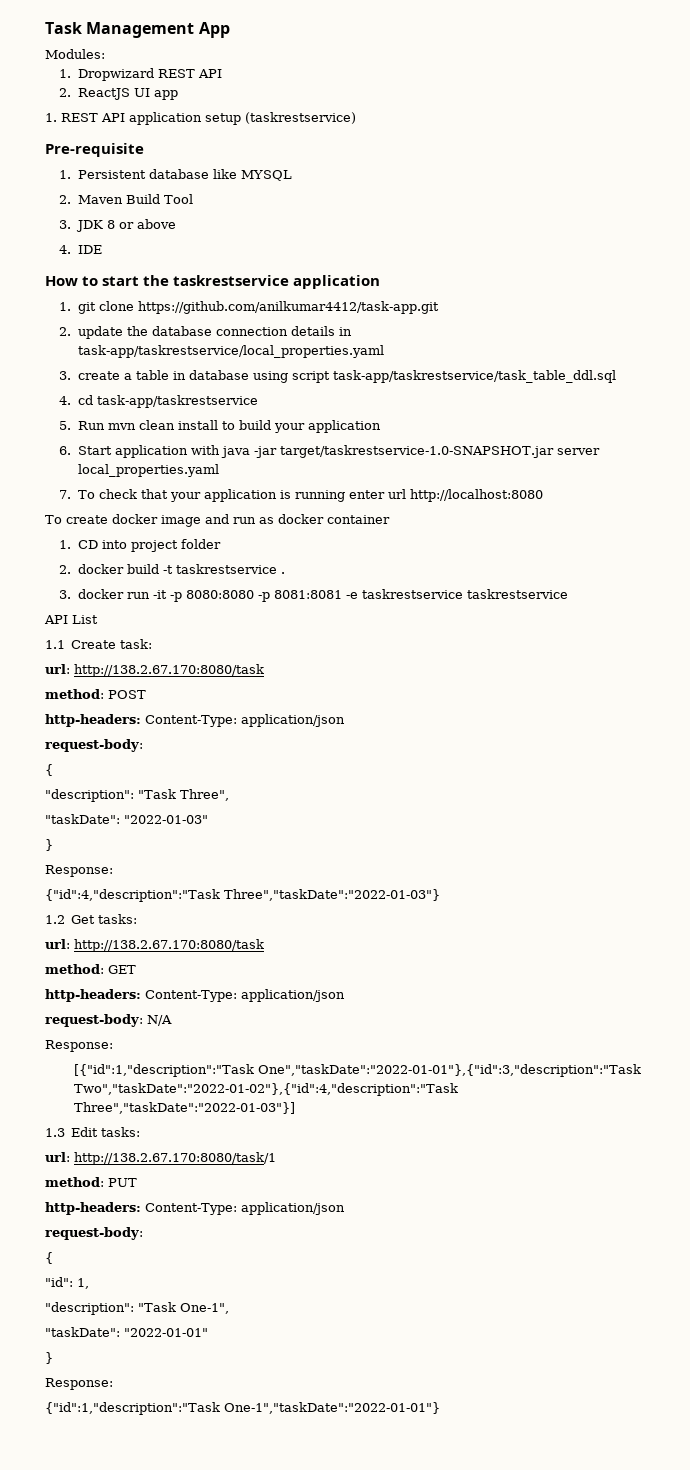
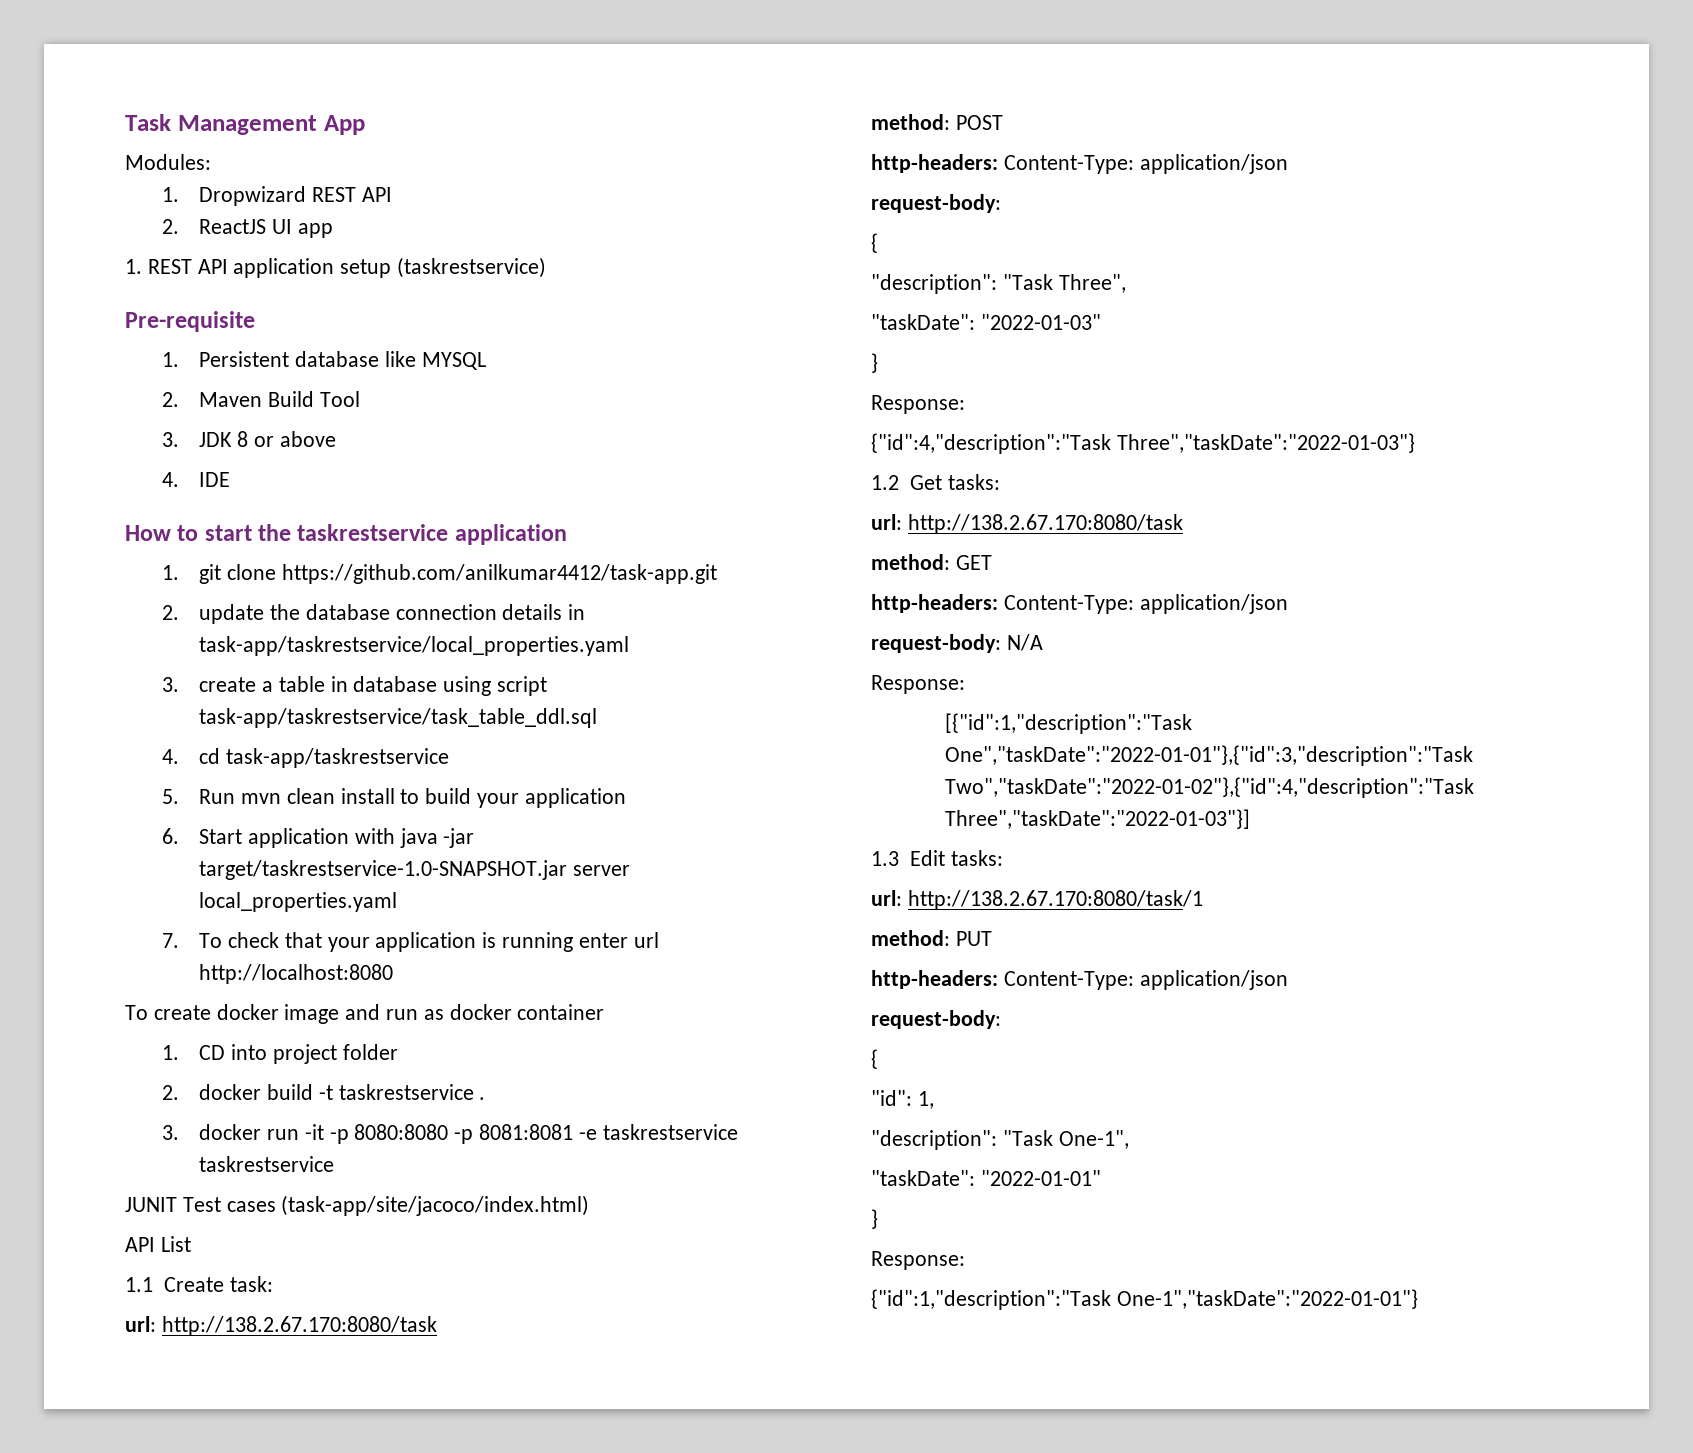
(568, 594) none -> [125,1195,590,1216] // JUNIT Test cases (task-app/site/jacoco/index.html)

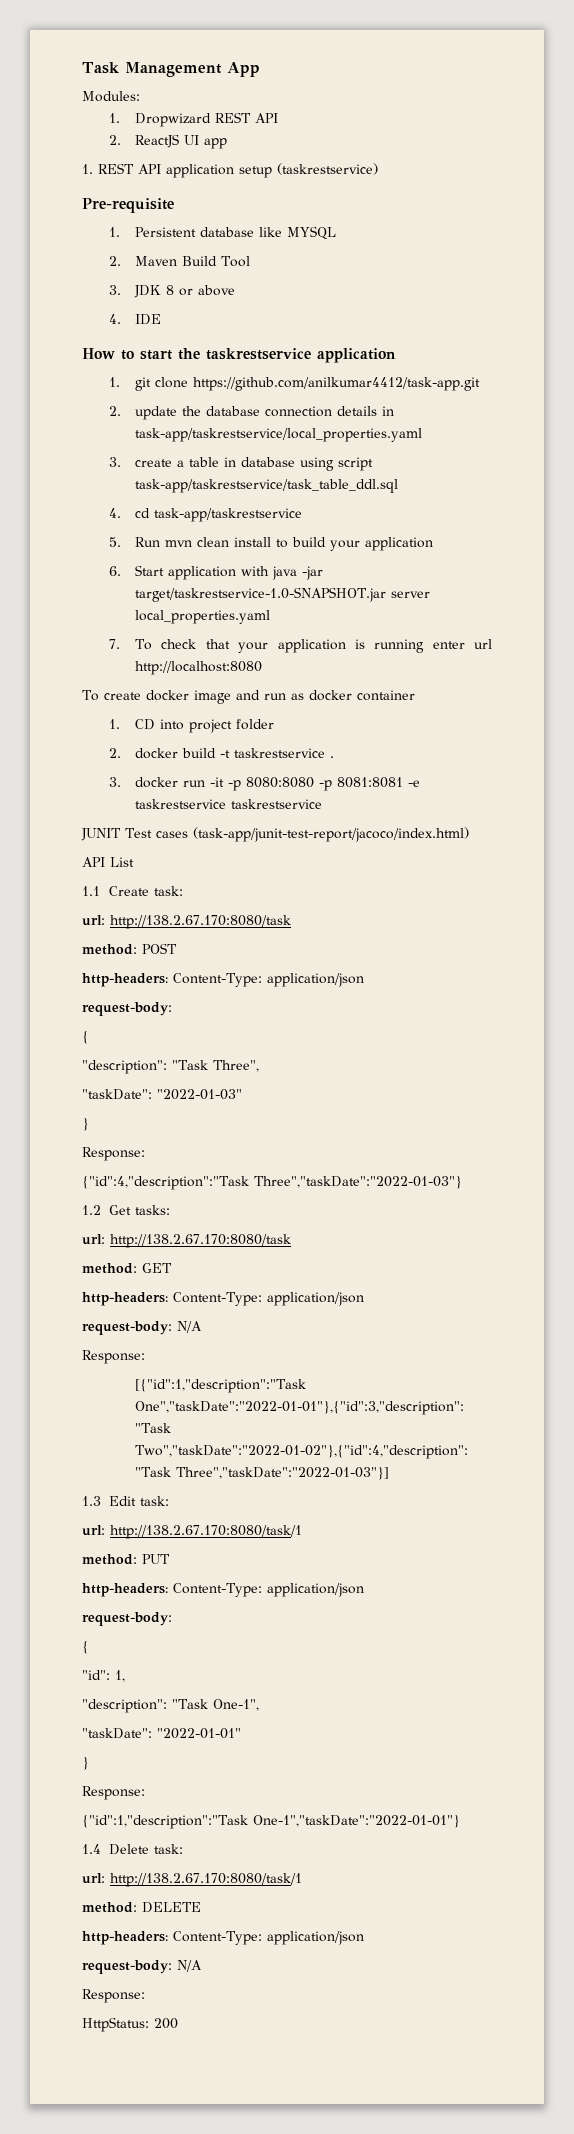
[281,1195,590,1216] (task-app/site/jacoco/index.html) -> [192,827,469,842] (task-app/junit-test-report/jacoco/index.html)
[950,850,1003,866] tasks: -> [139,1496,169,1506] task:
(1418, 1299) none -> [82,1844,183,1855] [82,1873,302,1887] [82,1902,201,1913] [82,1931,364,1945] [82,1960,202,1974] [82,1989,145,2003] [82,2017,178,2032] // 1.4 Delete task: // url: http://138.2.67.170:8080/task/1 // method: DELETE // http-headers: Content-Type: application/json // request-body: N/A // Response: // HttpStatus: 200

